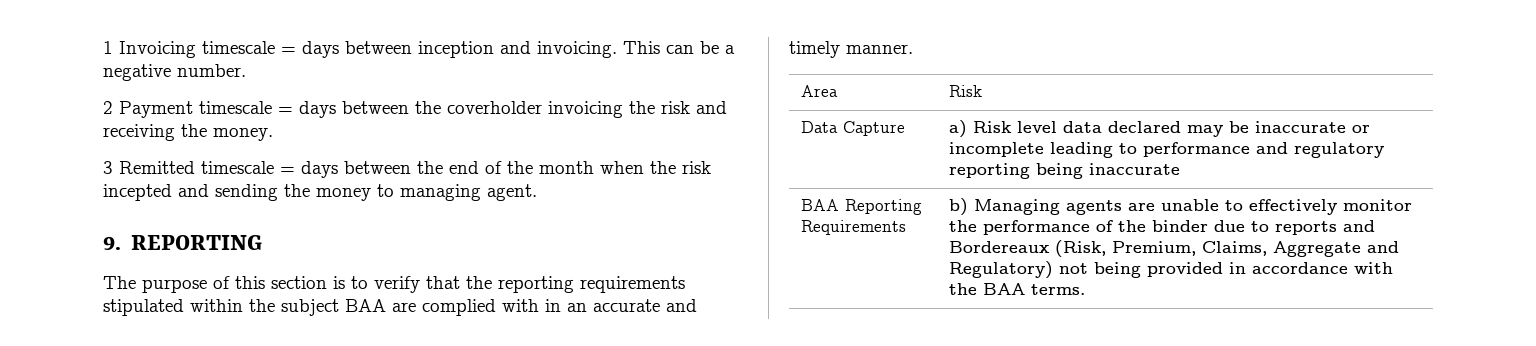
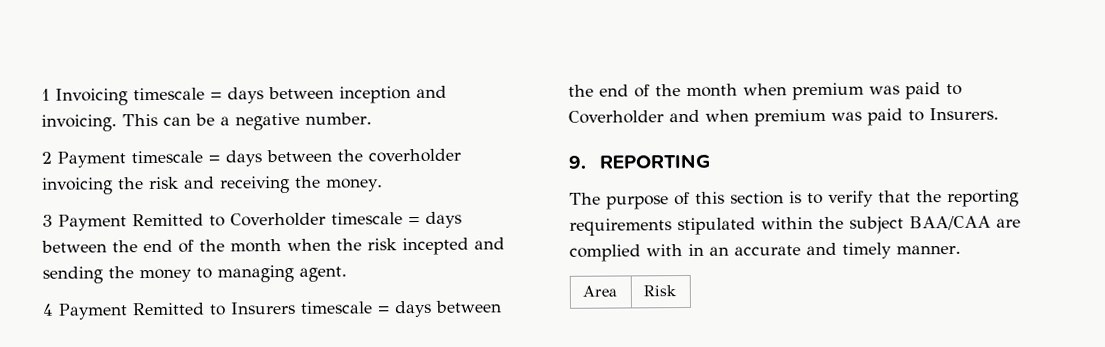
[119,161,195,174] Remitted -> [58,212,326,231] Payment Remitted to Coverholder
(537, 192) none -> [42,300,502,320] [568,82,962,101] [568,107,999,127] // 4 Payment Remitted to Insurers timescale = days between the end of the month when premium was paid to Coverholder and when premium was paid to Insurers.
[345,299,386,312] BAA -> [909,215,991,231] BAA/CAA
[801,121,906,136] [949,120,1371,138] [949,142,1385,158] [949,163,1181,179] [801,199,923,215] [801,220,907,235] [949,198,1413,216] [949,220,1376,235] [949,240,1400,257] [949,261,1394,279] [949,283,1086,295] // Data Capture | a) Risk level data declared may be inaccurate or incomplete leading to performance and regulatory reporting being inaccurate // BAA Reporting Requirements | b) Managing agents are unable to effectively monitor the performance of the binder due to reports and Bordereaux (Risk, Premium, Claims, Aggregate and Regulatory) not being provided in accordance with the BAA terms. -> (678, 291) none

